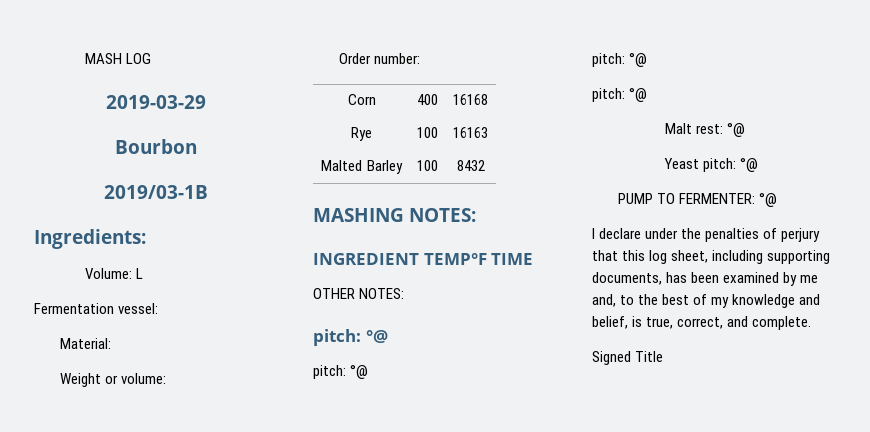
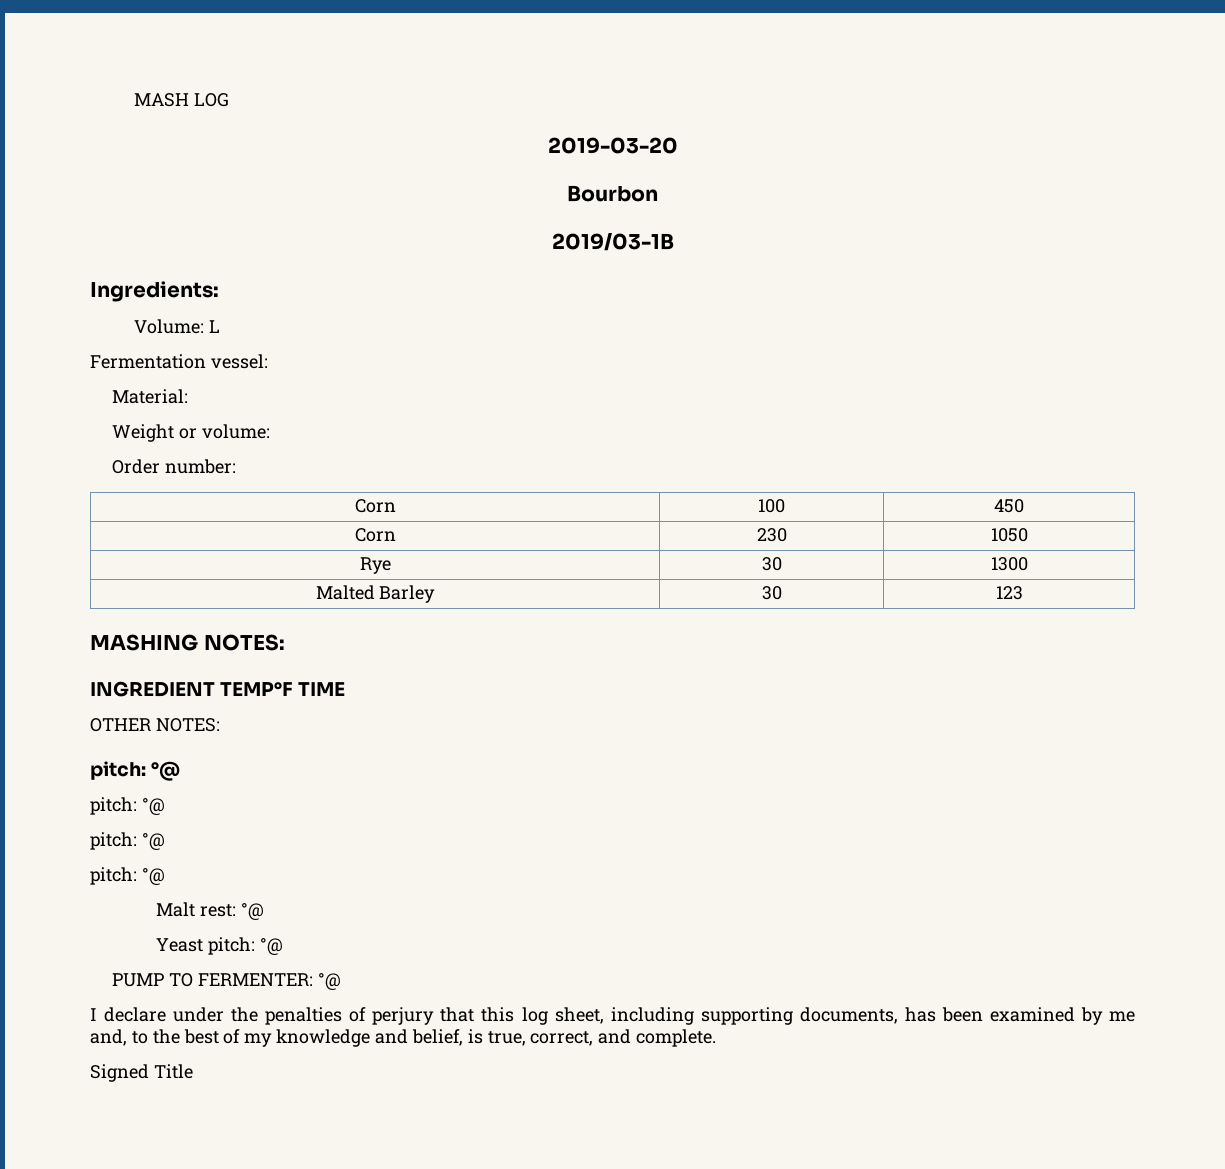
[106,95,206,109] 2019-03-29 -> [547,137,678,154] 2019-03-20
[417,94,438,105] [453,94,488,105] 400 | 16168 -> [758,499,785,513] [994,499,1024,513] [354,528,396,542] [756,528,787,542] [990,528,1028,542] 100 | 450 // Corn | 230 | 1050
[417,127,438,138] [453,127,488,138] 100 | 16163 -> [761,557,782,571] [990,557,1028,571] 30 | 1300
[417,160,438,171] [456,160,485,171] 100 | 8432 -> [761,586,782,600] [995,586,1023,600] 30 | 123

